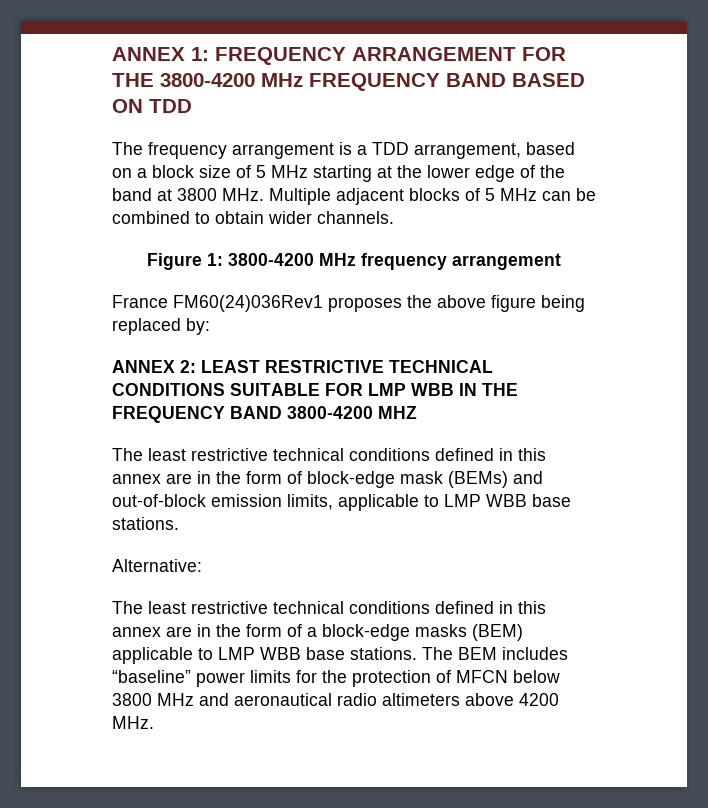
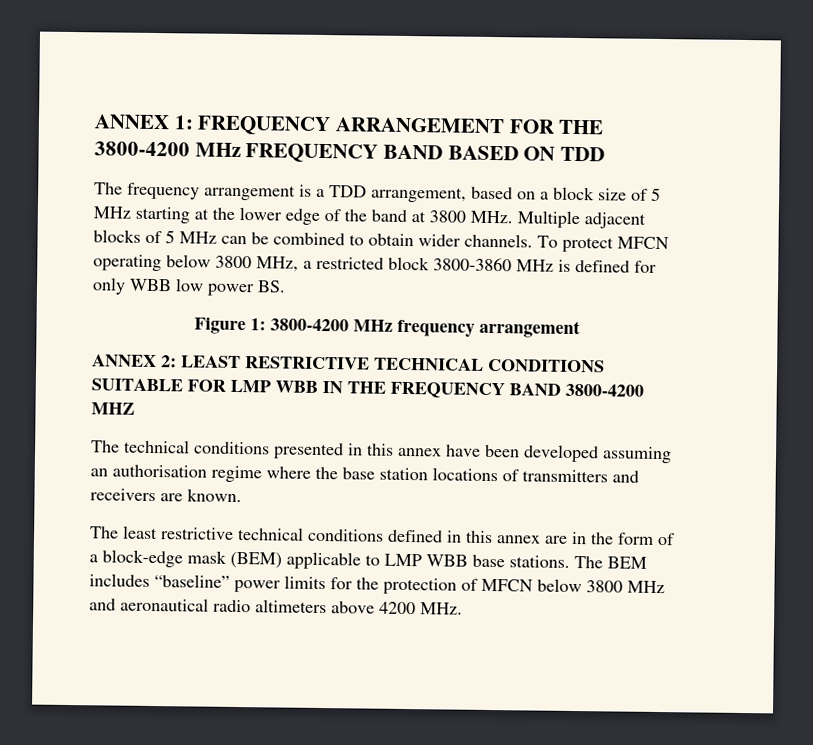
(394, 217) none -> [537,235,669,253] [93,254,657,273] [92,277,286,297] To protect MFCN operating below 3800 MHz, a restricted block 3800-3860 MHz is defined for only WBB low power BS.
[112,295,585,312] [112,318,210,335] // France FM60(24)036Rev1 proposes the above figure being replaced by: -> (580, 329) none
[148,448,546,461] [112,471,543,488] [112,494,571,511] [112,517,179,530] [112,559,202,572] least restrictive technical conditions defined in this annex are in the form of block-edge mask (BEMs) and out-of-block emission limits, applicable to LMP WBB base stations. // Alternative: -> [124,439,672,464] [90,464,639,483] [90,488,242,503] technical conditions presented in this annex have been developed assuming an authorisation regime where the base station locations of transmitters and receivers are known.
[415,624,467,637] masks -> [187,550,227,564] mask

